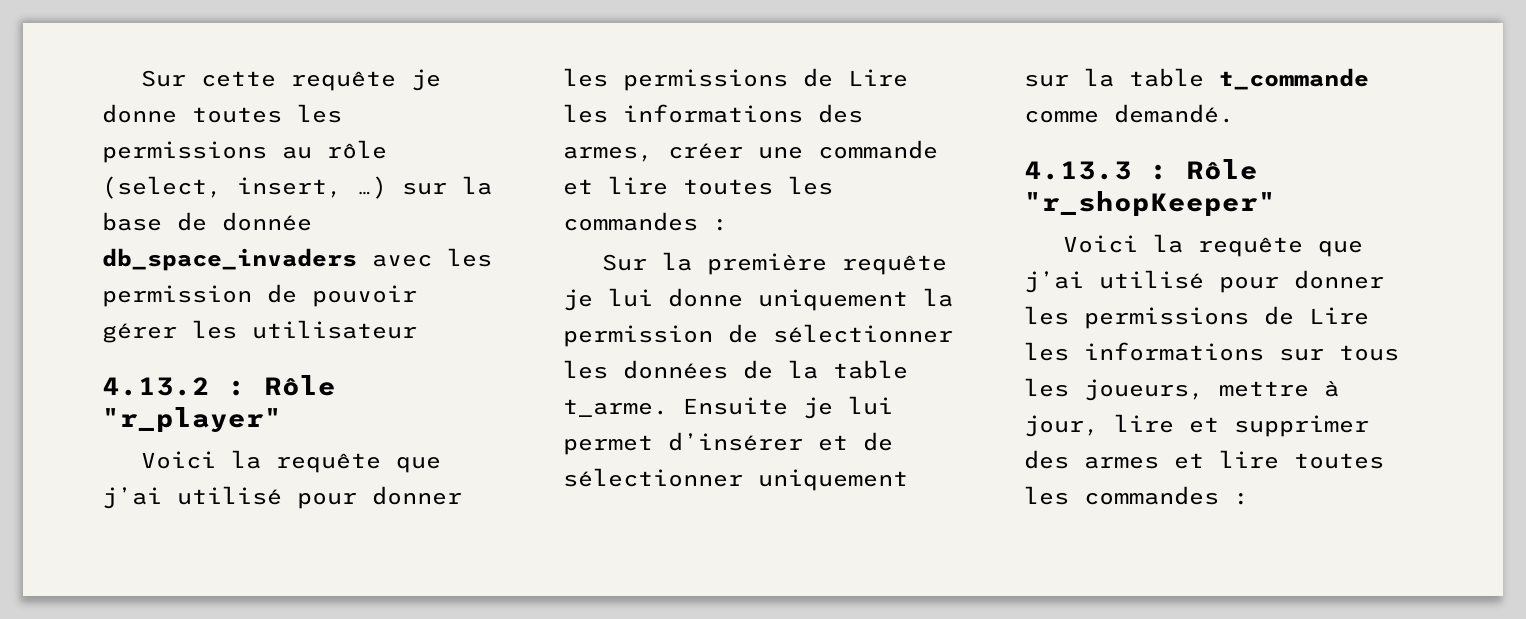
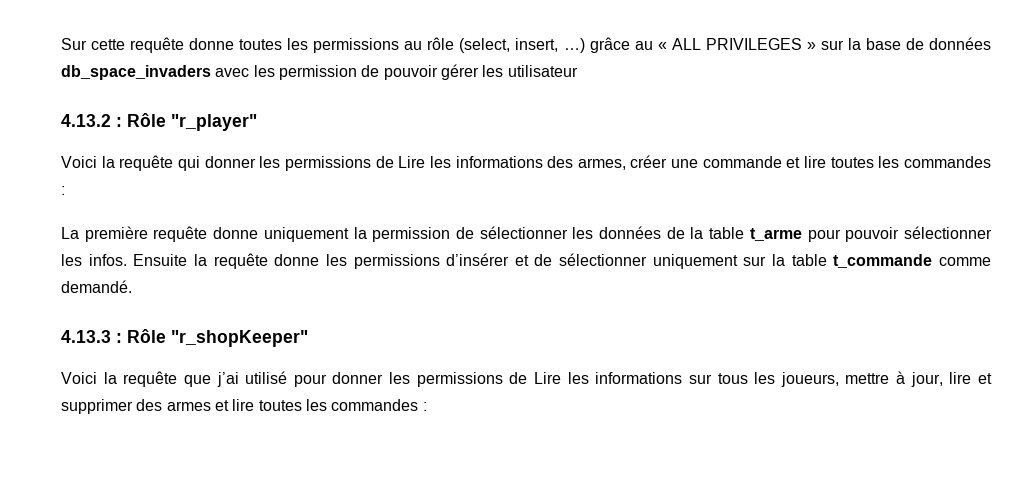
[410,69,441,91] je -> (185, 45) none
(387, 187) none -> [589,37,816,53] grâce au « ALL PRIVILEGES »
[222,212,312,231] donnée -> [928,37,991,50] données
[395,456,441,473] [102,486,357,509] que j’ai utilisé pour -> [177,156,200,171] qui
[601,252,947,275] [563,288,653,311] Sur la première requête je lui -> [61,226,208,242] La première requête
[563,396,893,419] [563,435,653,455] t_arme. Ensuite je lui permet -> [749,226,993,242] [61,253,440,269] t_arme pour pouvoir sélectionner les infos. Ensuite la requête donne les permissions

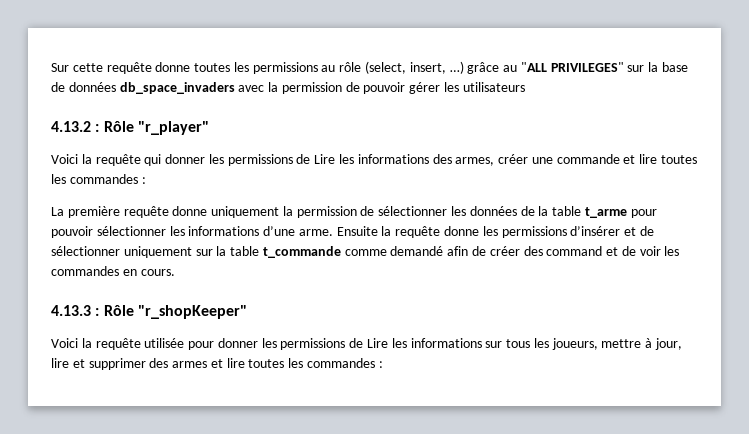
[657,38,816,50] « ALL PRIVILEGES » -> [520,62,624,72] "ALL PRIVILEGES"
[253,65,275,77] les -> [268,82,279,92] la
[507,65,578,77] utilisateur -> [462,82,525,92] utilisateurs
[88,254,127,266] infos. -> [188,226,333,236] informations d’une arme.
[61,280,132,293] demandé. -> [390,246,680,256] [51,266,175,276] demandé afin de créer des command et de voir les commandes en cours.
[183,371,288,387] que j’ai utilisé -> [144,338,185,348] utilisée

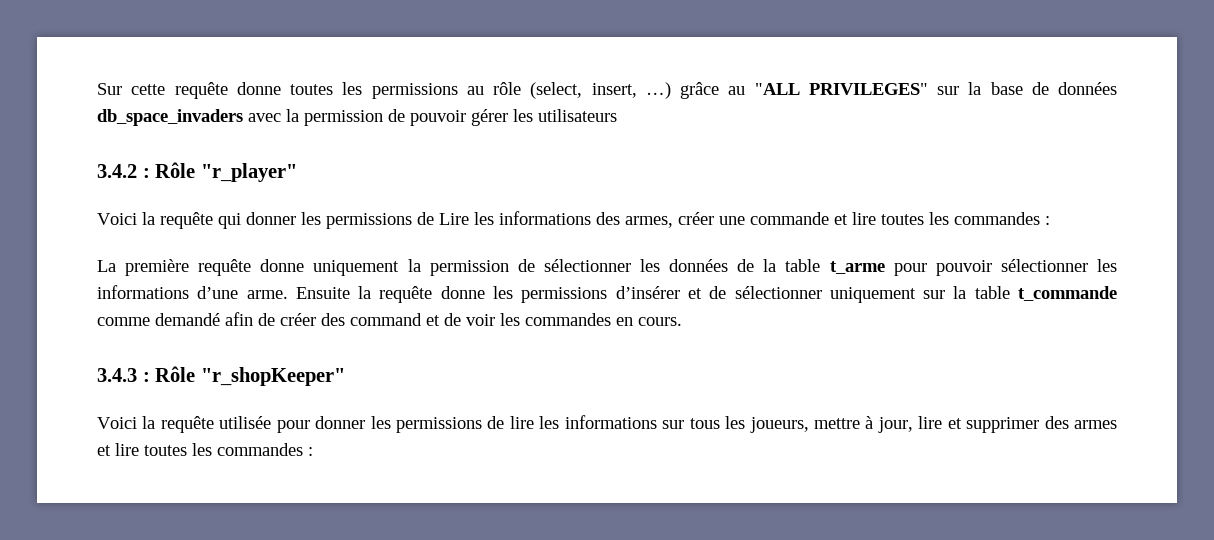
[51,121,91,132] 4.13.2 -> [97,164,137,178] 3.4.2
[51,305,91,316] 4.13.3 -> [97,368,137,382] 3.4.3
[367,338,389,348] Lire -> [509,416,534,429] lire

